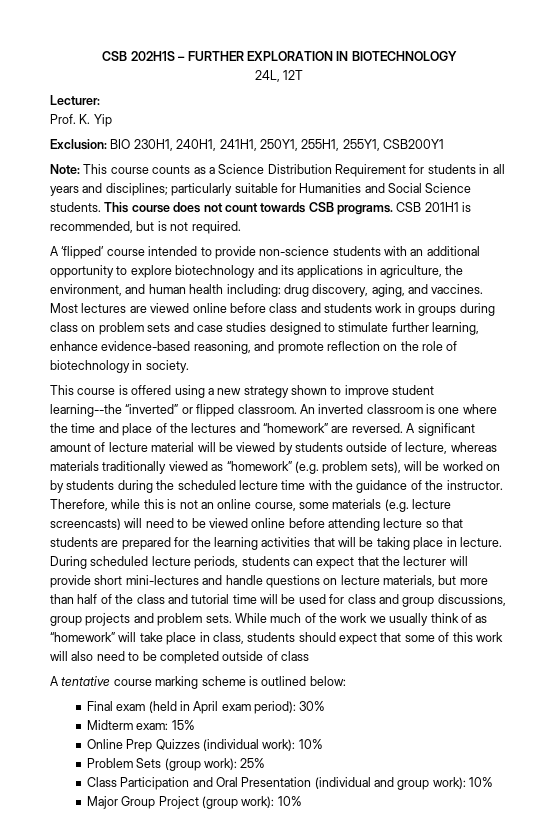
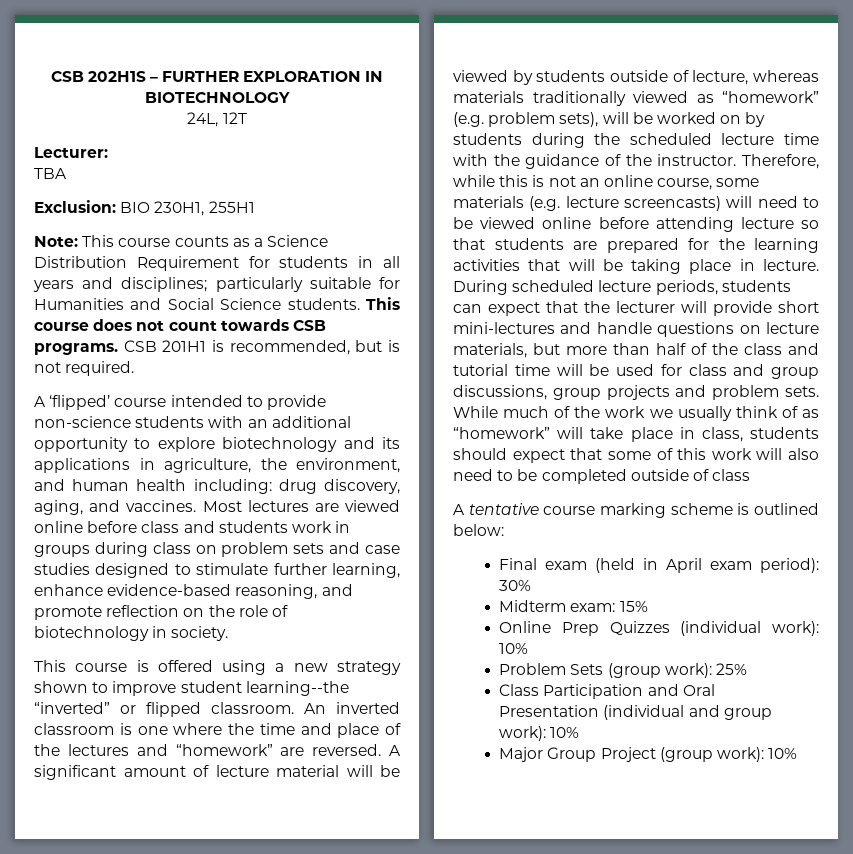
[50,114,112,127] Prof. K. Yip -> [34,168,67,179] TBA
[176,139,444,151] 240H1, 241H1, 250Y1, 255H1, 255Y1, CSB200Y1 -> [208,201,255,213] 255H1

